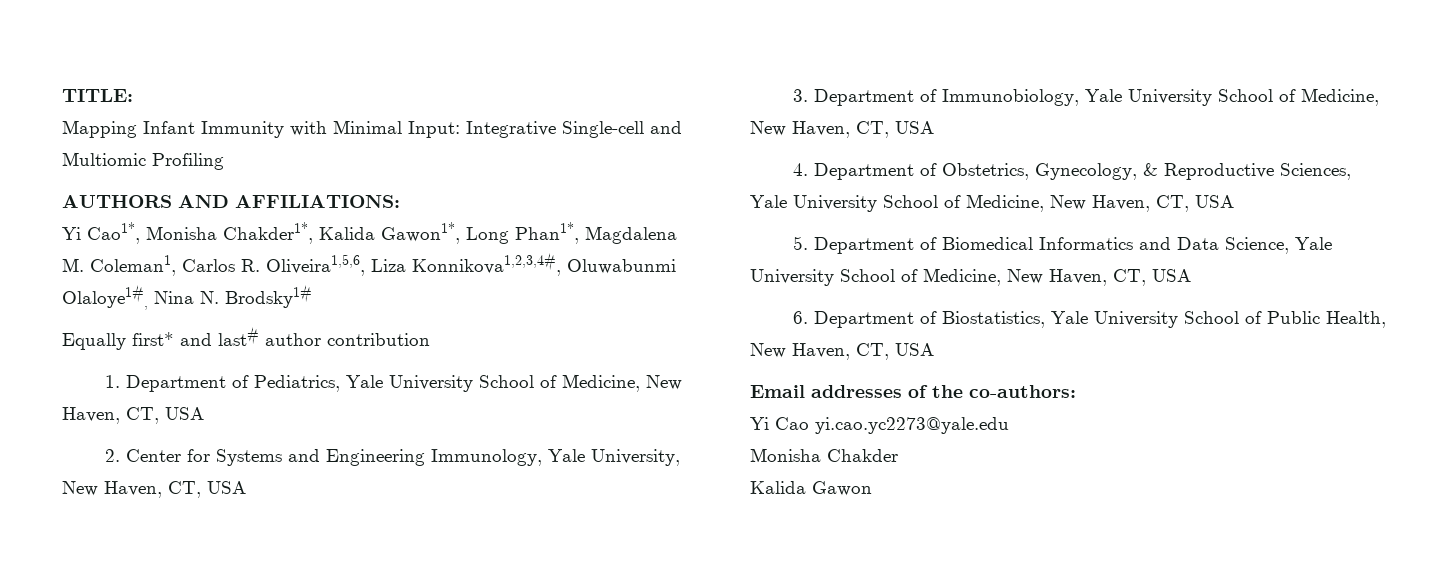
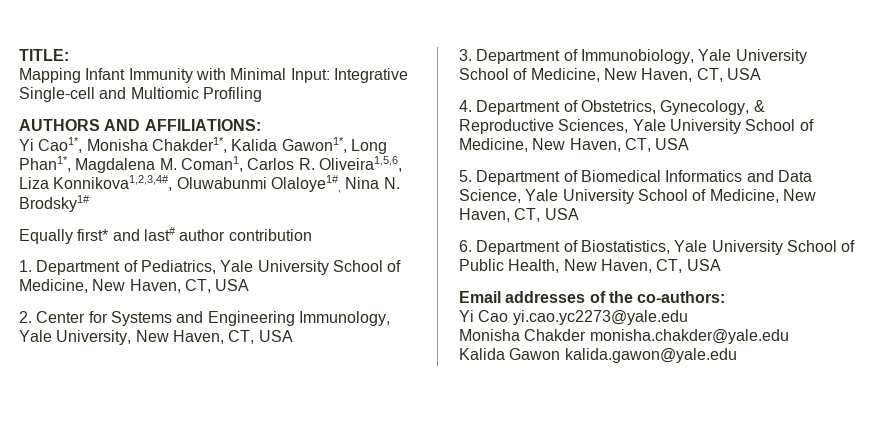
[90,255,176,276] Coleman1, -> [180,156,243,172] Coman1,
(898, 455) none -> [589,329,789,344] monisha.chakder@yale.edu
(872, 488) none -> [564,348,737,363] kalida.gawon@yale.edu

